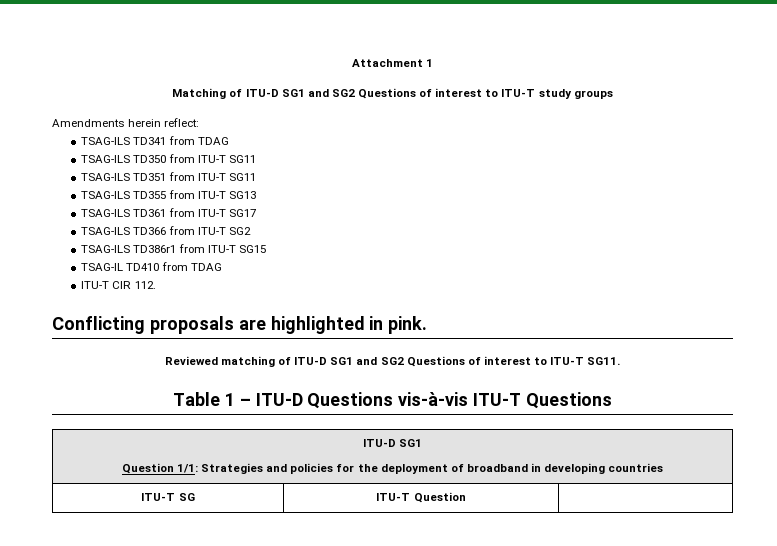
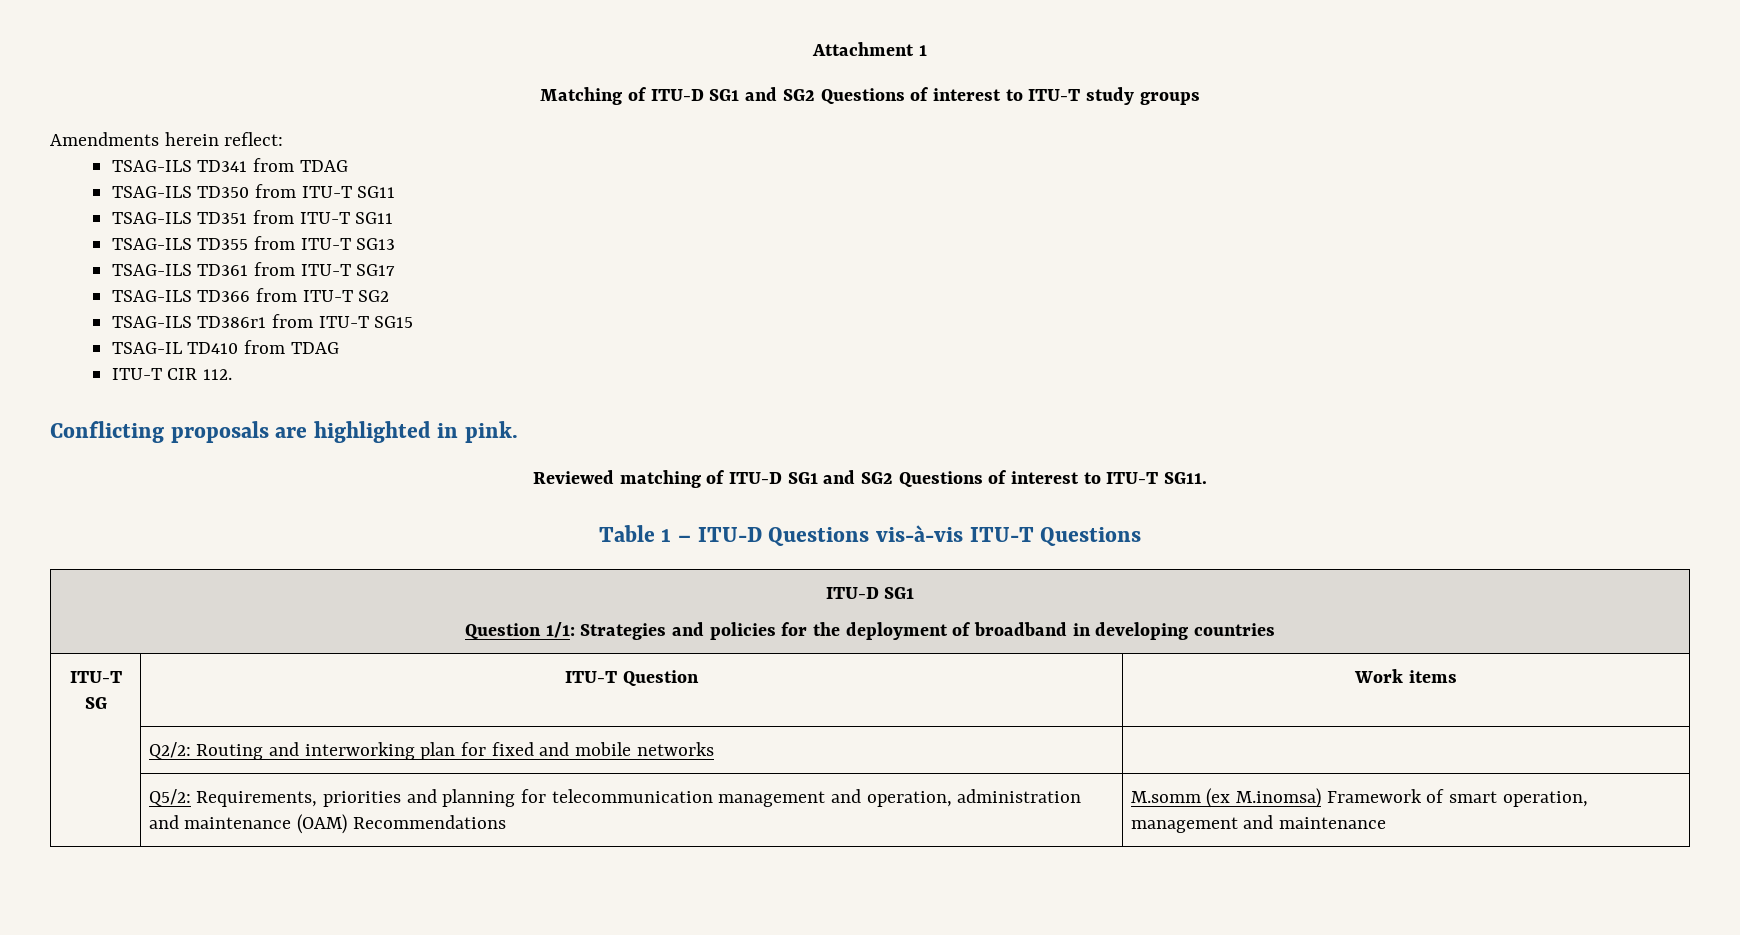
(466, 497) none -> [1354,669,1457,683] [148,742,714,760] [148,789,1082,807] [148,814,506,834] [1130,788,1588,808] [1130,815,1386,833] Work items // | Q2/2: Routing and interworking plan for fixed and mobile networks | // | Q5/2: Requirements, priorities and planning for telecommunication management and operation, administration and maintenance (OAM) Recommendations | M.somm (ex M.inomsa) Framework of smart operation, management and maintenance

